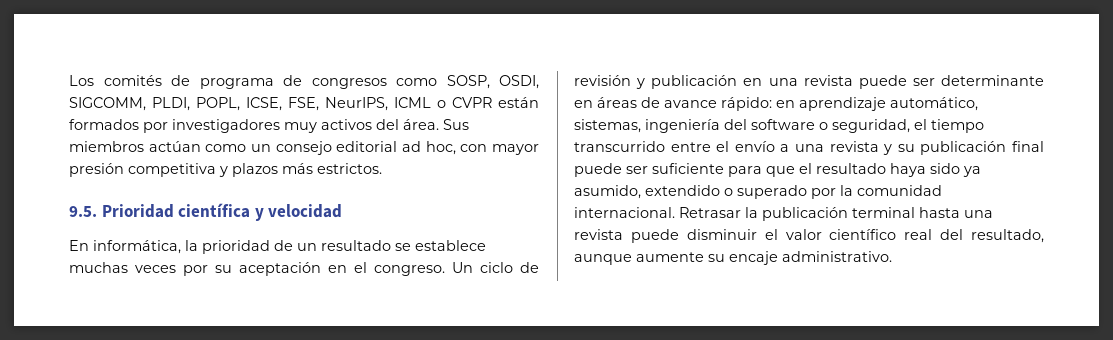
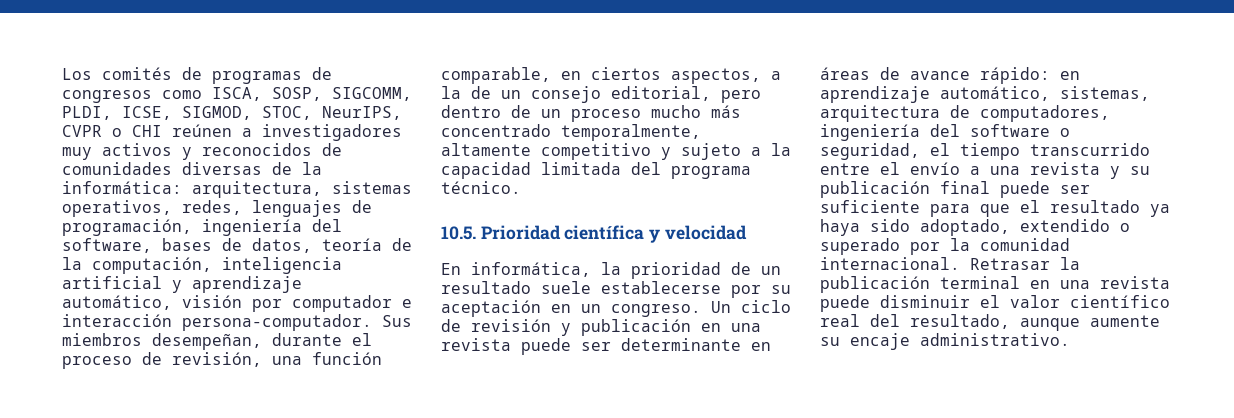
[199,78,274,89] programa -> [212,71,302,84] programas
[446,75,539,89] [69,97,539,111] [69,119,469,133] [69,141,539,155] [69,163,382,177] [69,206,97,217] SOSP, OSDI, SIGCOMM, PLDI, POPL, ICSE, FSE, NeurIPS, ICML o CVPR están formados por investigadores muy activos del área. Sus miembros actúan como un consejo editorial ad hoc, con mayor presión competitiva y plazos más estrictos. // 9.5. -> [212,87,412,101] [62,106,402,120] [62,124,402,141] [62,143,342,160] [62,162,322,175] [62,181,412,198] [62,200,372,217] [62,219,342,236] [62,238,412,253] [62,257,342,274] [62,276,302,293] [62,295,412,312] [62,314,412,331] [62,333,372,350] [62,352,382,369] [441,67,781,84] [441,86,761,103] [441,105,741,122] [441,124,701,141] [441,143,791,160] [441,162,751,179] [441,181,521,194] [441,226,476,240] ISCA, SOSP, SIGCOMM, PLDI, ICSE, SIGMOD, STOC, NeurIPS, CVPR o CHI reúnen a investigadores muy activos y reconocidos de comunidades diversas de la informática: arquitectura, sistemas operativos, redes, lenguajes de programación, ingeniería del software, bases de datos, teoría de la computación, inteligencia artificial y aprendizaje automático, visión por computador e interacción persona-computador. Sus miembros desempeñan, durante el proceso de revisión, una función comparable, en ciertos aspectos, a la de un consejo editorial, pero dentro de un proceso mucho más concentrado temporalmente, altamente competitivo y sujeto a la capacidad limitada del programa técnico. // 10.5.
[395,240,486,251] [69,262,176,273] se establece muchas veces -> [541,281,721,294] suele establecerse
[354,262,367,273] el -> [581,304,601,313] un
(641, 126) none -> [820,105,1110,122] arquitectura de computadores,
(886, 168) none -> [1150,204,1170,217] ya
[963,166,981,177] [574,185,641,199] ya asumido, -> [920,219,1010,236] adoptado,
[919,207,960,218] hasta -> [1030,280,1050,289] en

